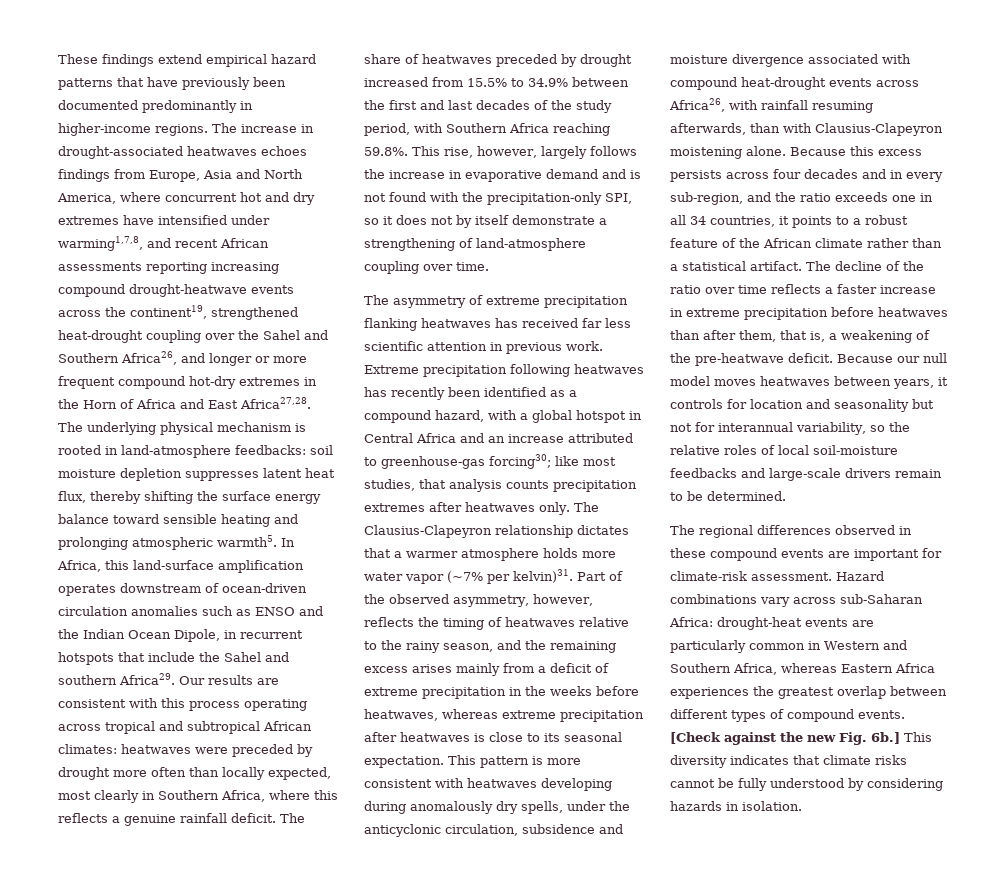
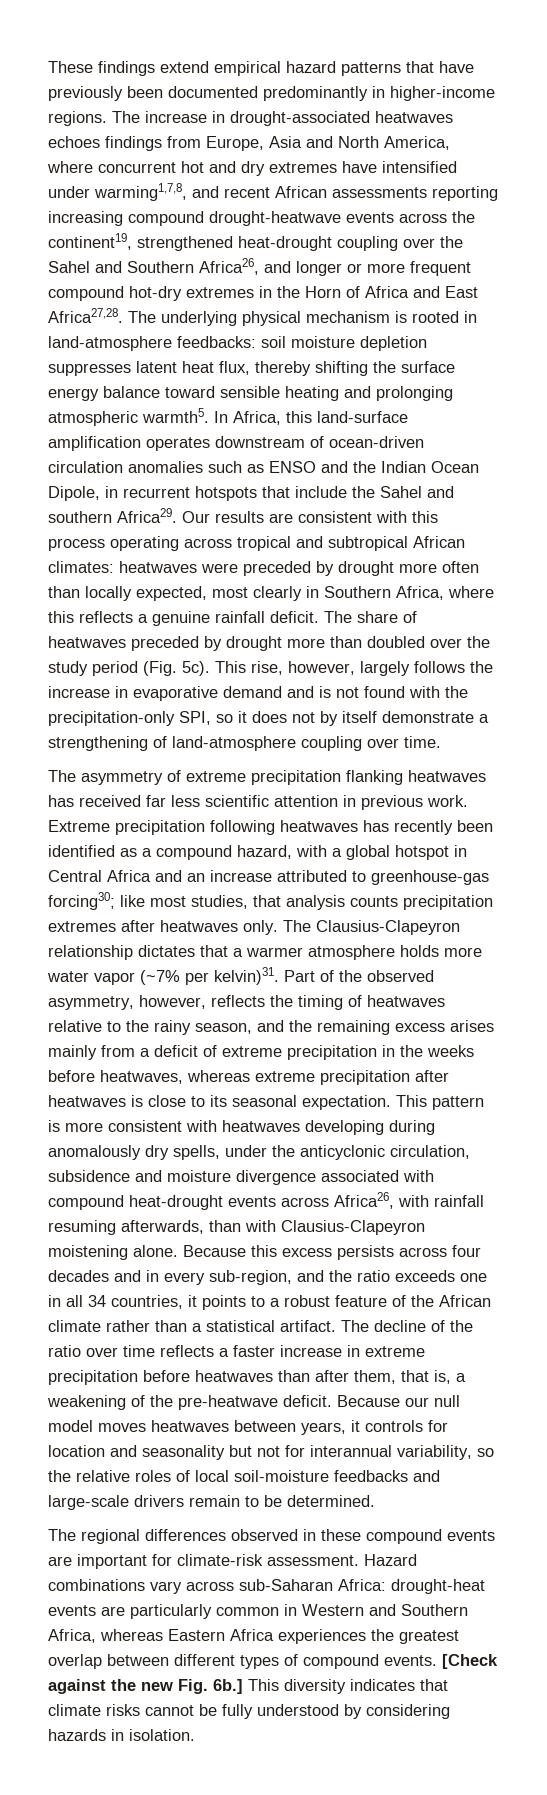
[364,77,629,87] [364,100,612,113] [364,123,610,136] [364,147,408,156] increased from 15.5% to 34.9% between the first and last decades of the study period, with Southern Africa reaching 59.8%. -> [287,636,490,648] [48,661,210,676] more than doubled over the study period (Fig. 5c).

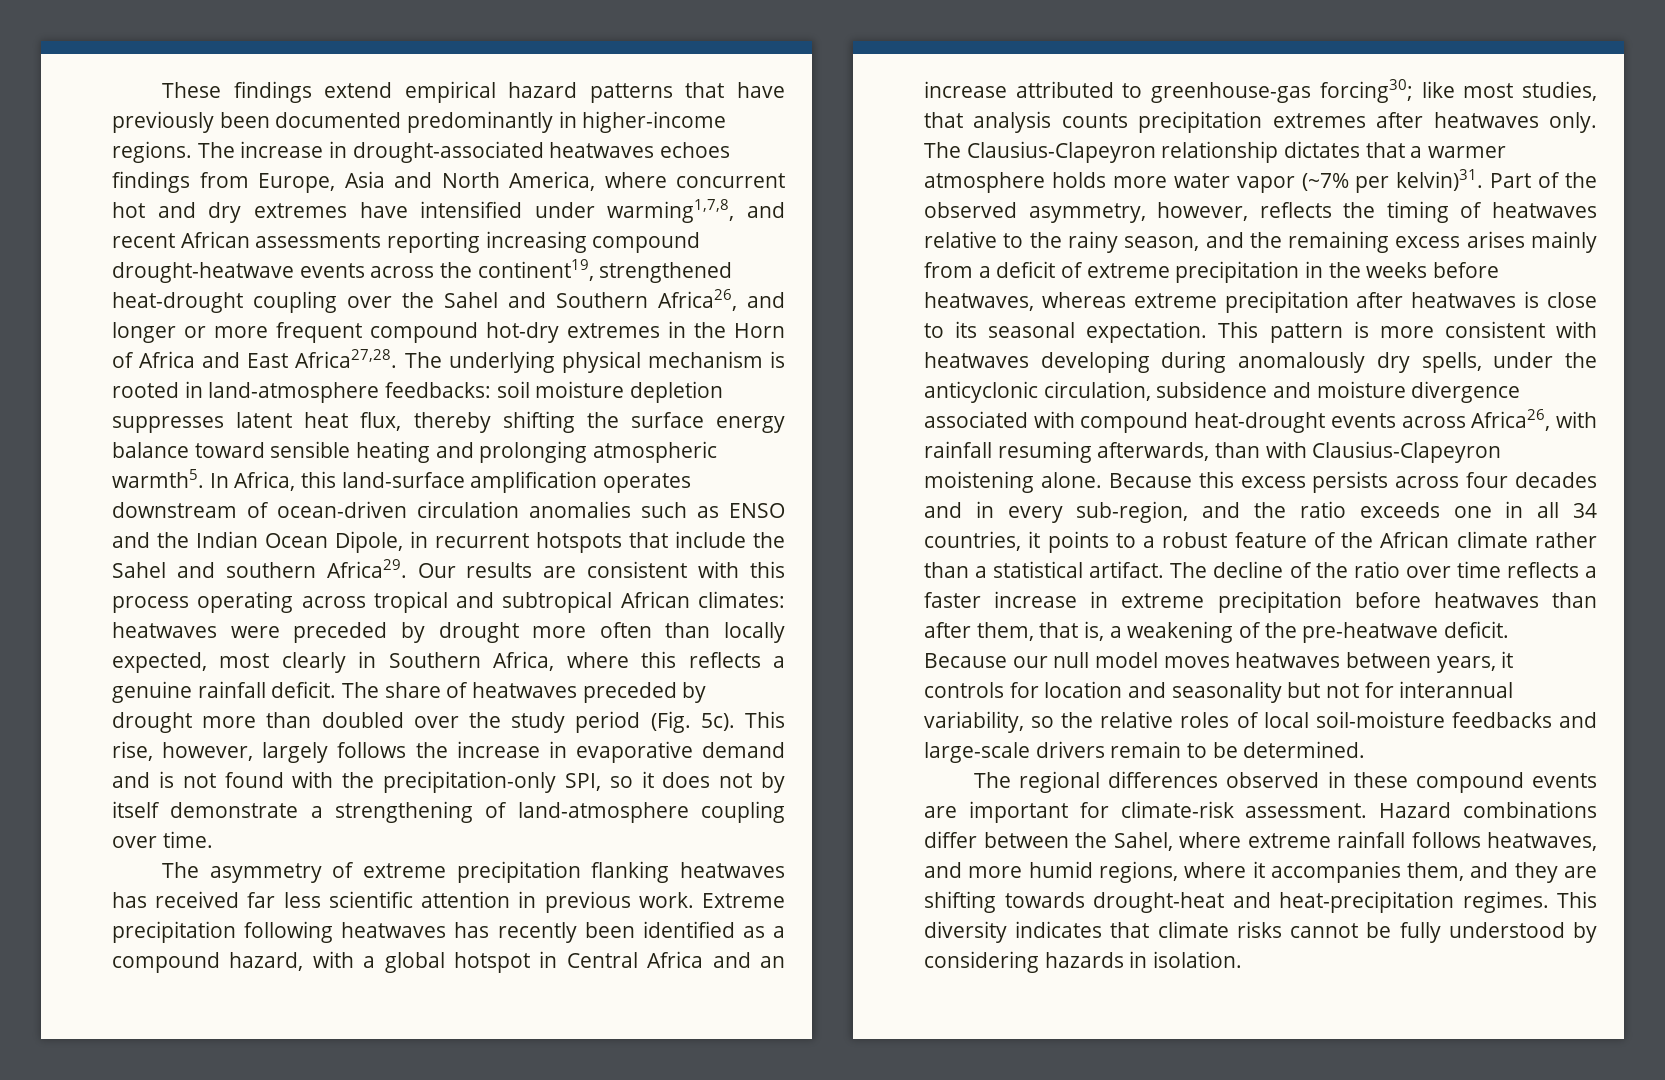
[150,1579,485,1594] [48,1604,468,1619] [48,1629,459,1644] [48,1654,498,1669] [48,1679,243,1694] vary across sub-Saharan Africa: drought-heat events are particularly common in Western and Southern Africa, whereas Eastern Africa experiences the greatest overlap between different types of compound events. [Check against the new Fig. 6b.] -> [924,831,1597,851] [924,861,1597,883] [924,891,1549,913] differ between the Sahel, where extreme rainfall follows heatwaves, and more humid regions, where it accompanies them, and they are shifting towards drought-heat and heat-precipitation regimes.

